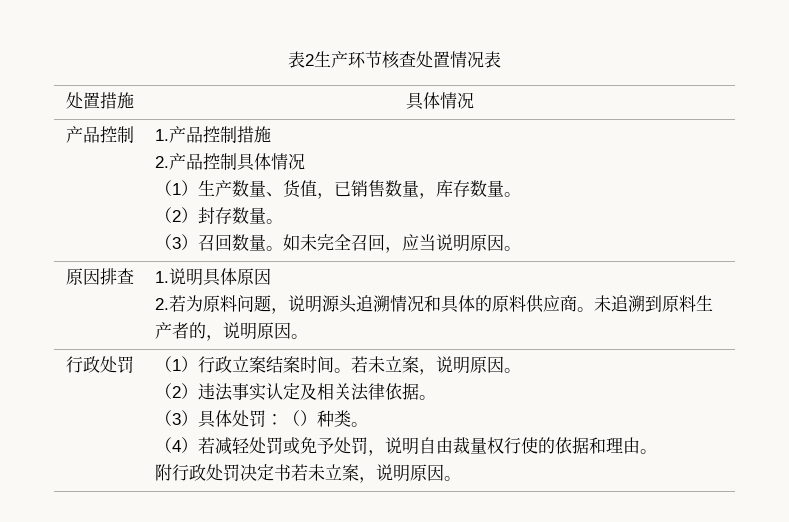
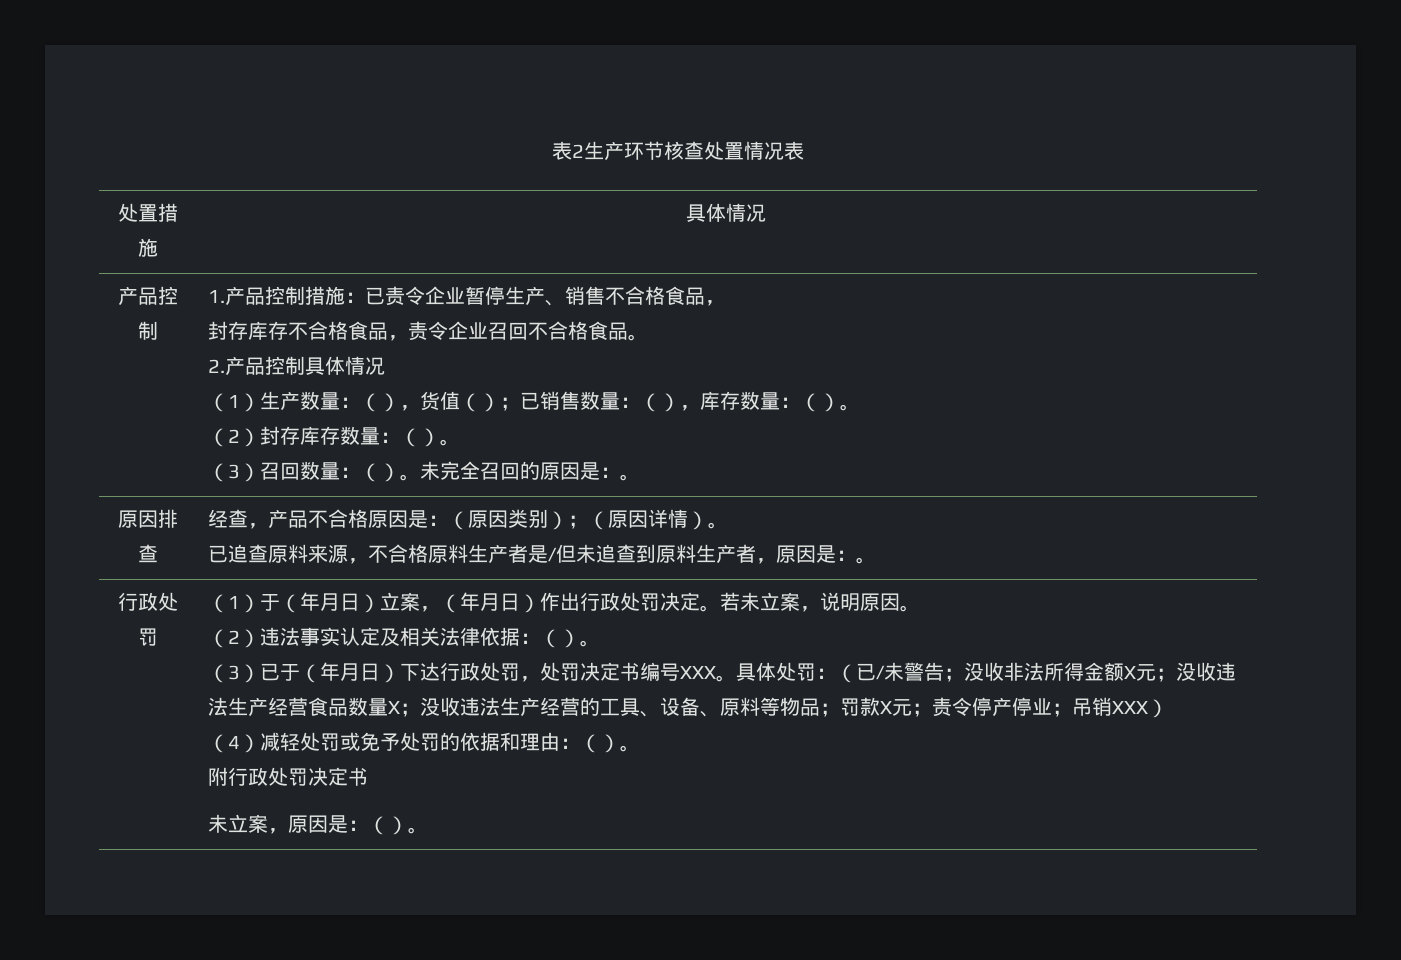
(272, 134) none -> [344,286,725,306] [207,321,648,341] ：已责令企业暂停生产、销售不合格食品， // 封存库存不合格食品，责令企业召回不合格食品。
[266,180,335,199] 、货值， -> [339,391,520,412] ：（），货值（）；
(420, 188) none -> [619,393,680,412] ：（）
(505, 188) none -> [779,393,840,412] ：（）
[232,207,267,224] 数量 -> [299,426,440,447] 库存数量：（）
[266,234,301,251] 。如 -> [339,463,420,482] ：（）。
[385,234,505,253] ，应当说明原因 -> [519,461,620,480] 的原因是：
[155,268,272,286] [155,295,714,314] [155,322,292,341] 1.说明具体原因 // 2.若为原料问题，说明源头追溯情况和具体的原料供应商。未追溯到原料生产者的，说明原因 -> [207,509,728,530] [207,544,856,564] 经查，产品不合格原因是：（原因类别）；（原因详情）。 // 已追查原料来源，不合格原料生产者是/但未追查到原料生产者，原因是：
[198,356,335,373] 行政立案结案时间 -> [259,592,700,613] 于（年月日）立案，（年月日）作出行政处罚决定
[419,395,437,400] [155,410,369,428] 。 // （3）具体处罚：（）种类。 -> [519,629,600,648] [207,662,1236,683] [207,697,1168,718] ：（）。 // （3）已于（年月日）下达行政处罚，处罚决定书编号XXX。具体处罚：（已/未警告；没收非法所得金额X元；没收违法生产经营食品数量X；没收违法生产经营的工具、设备、原料等物品；罚款X元；责令停产停业；吊销XXX）
[198,437,216,454] 若 -> (260, 743) none
[368,437,539,456] ，说明自由裁量权行使 -> (440, 742) none
(641, 445) none -> [559,734,620,753] ：（）
[291,464,445,483] 若未立案，说明原因 -> [207,814,408,835] // 未立案，原因是：（）

